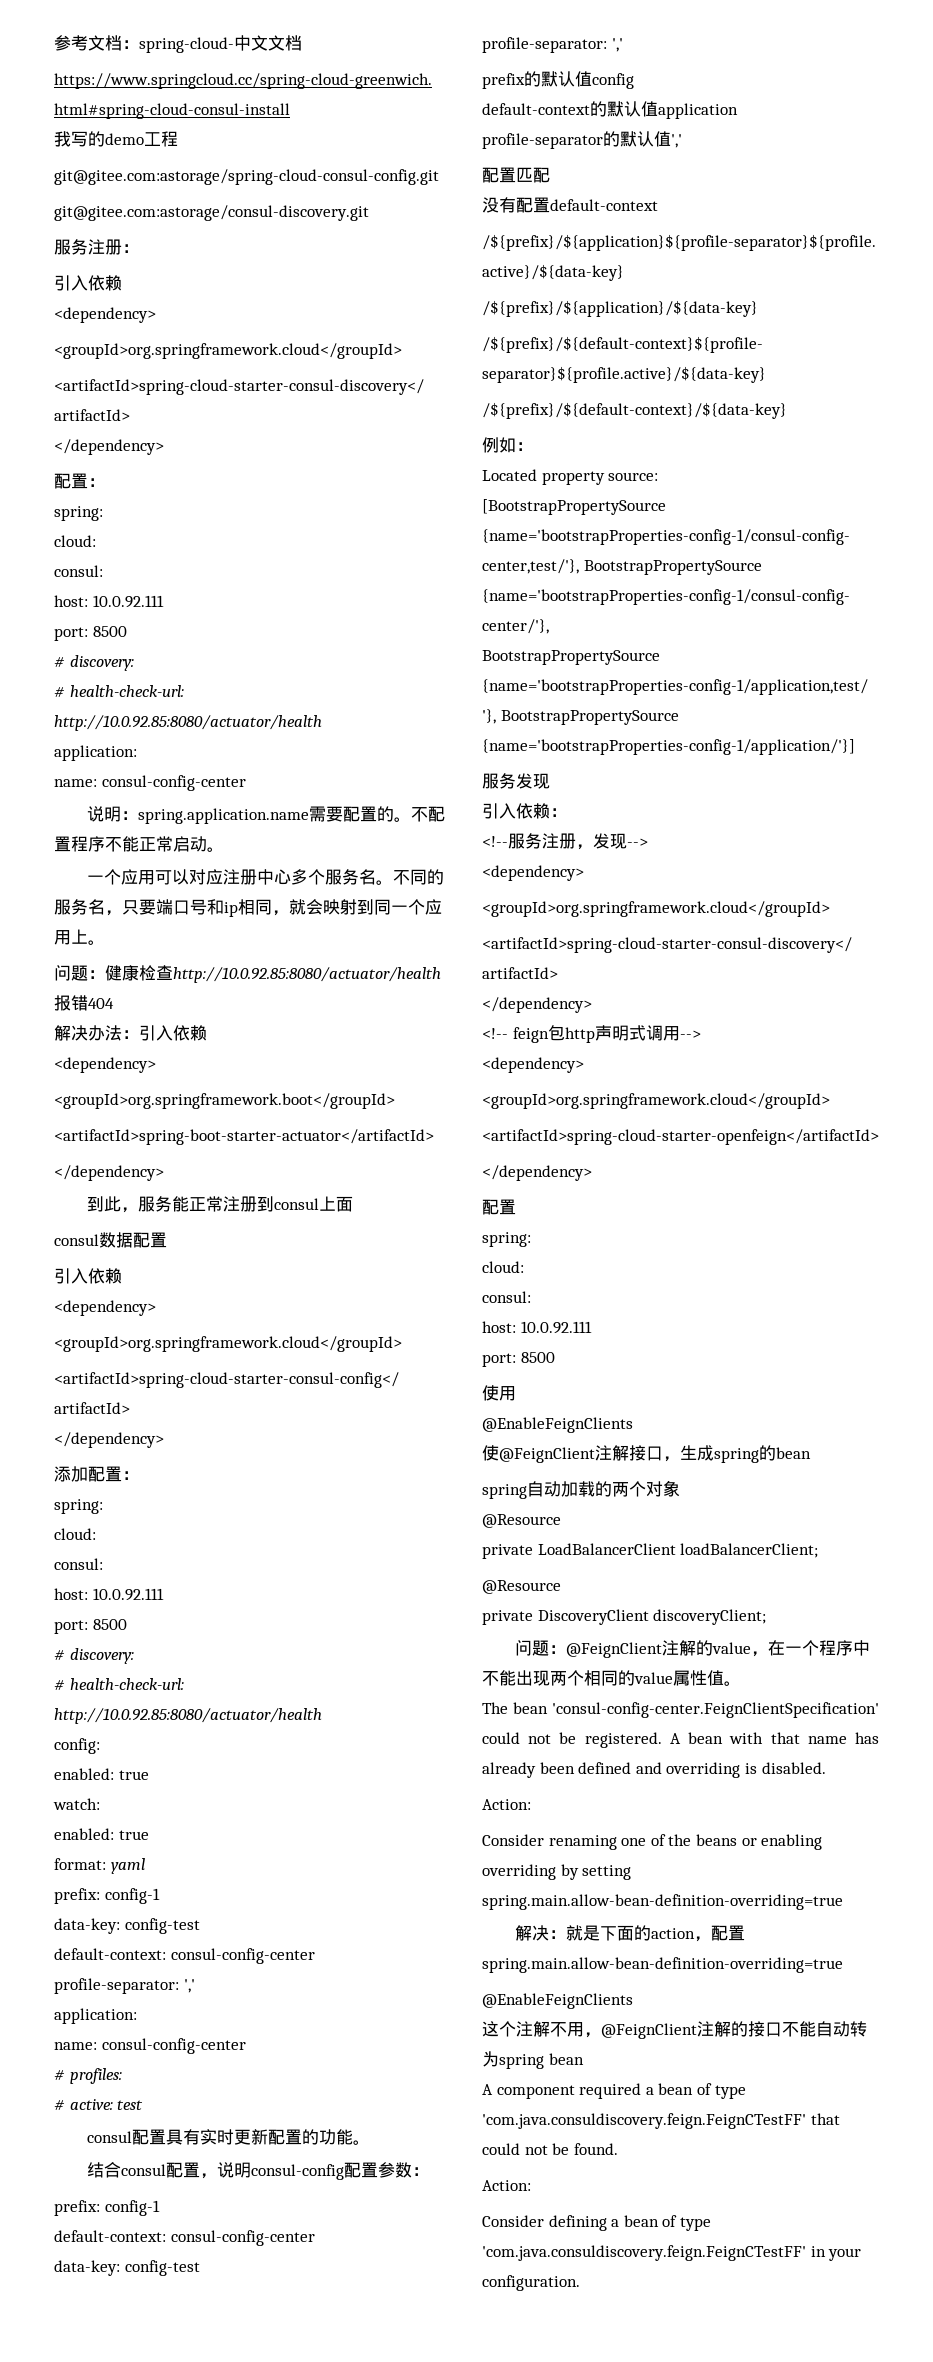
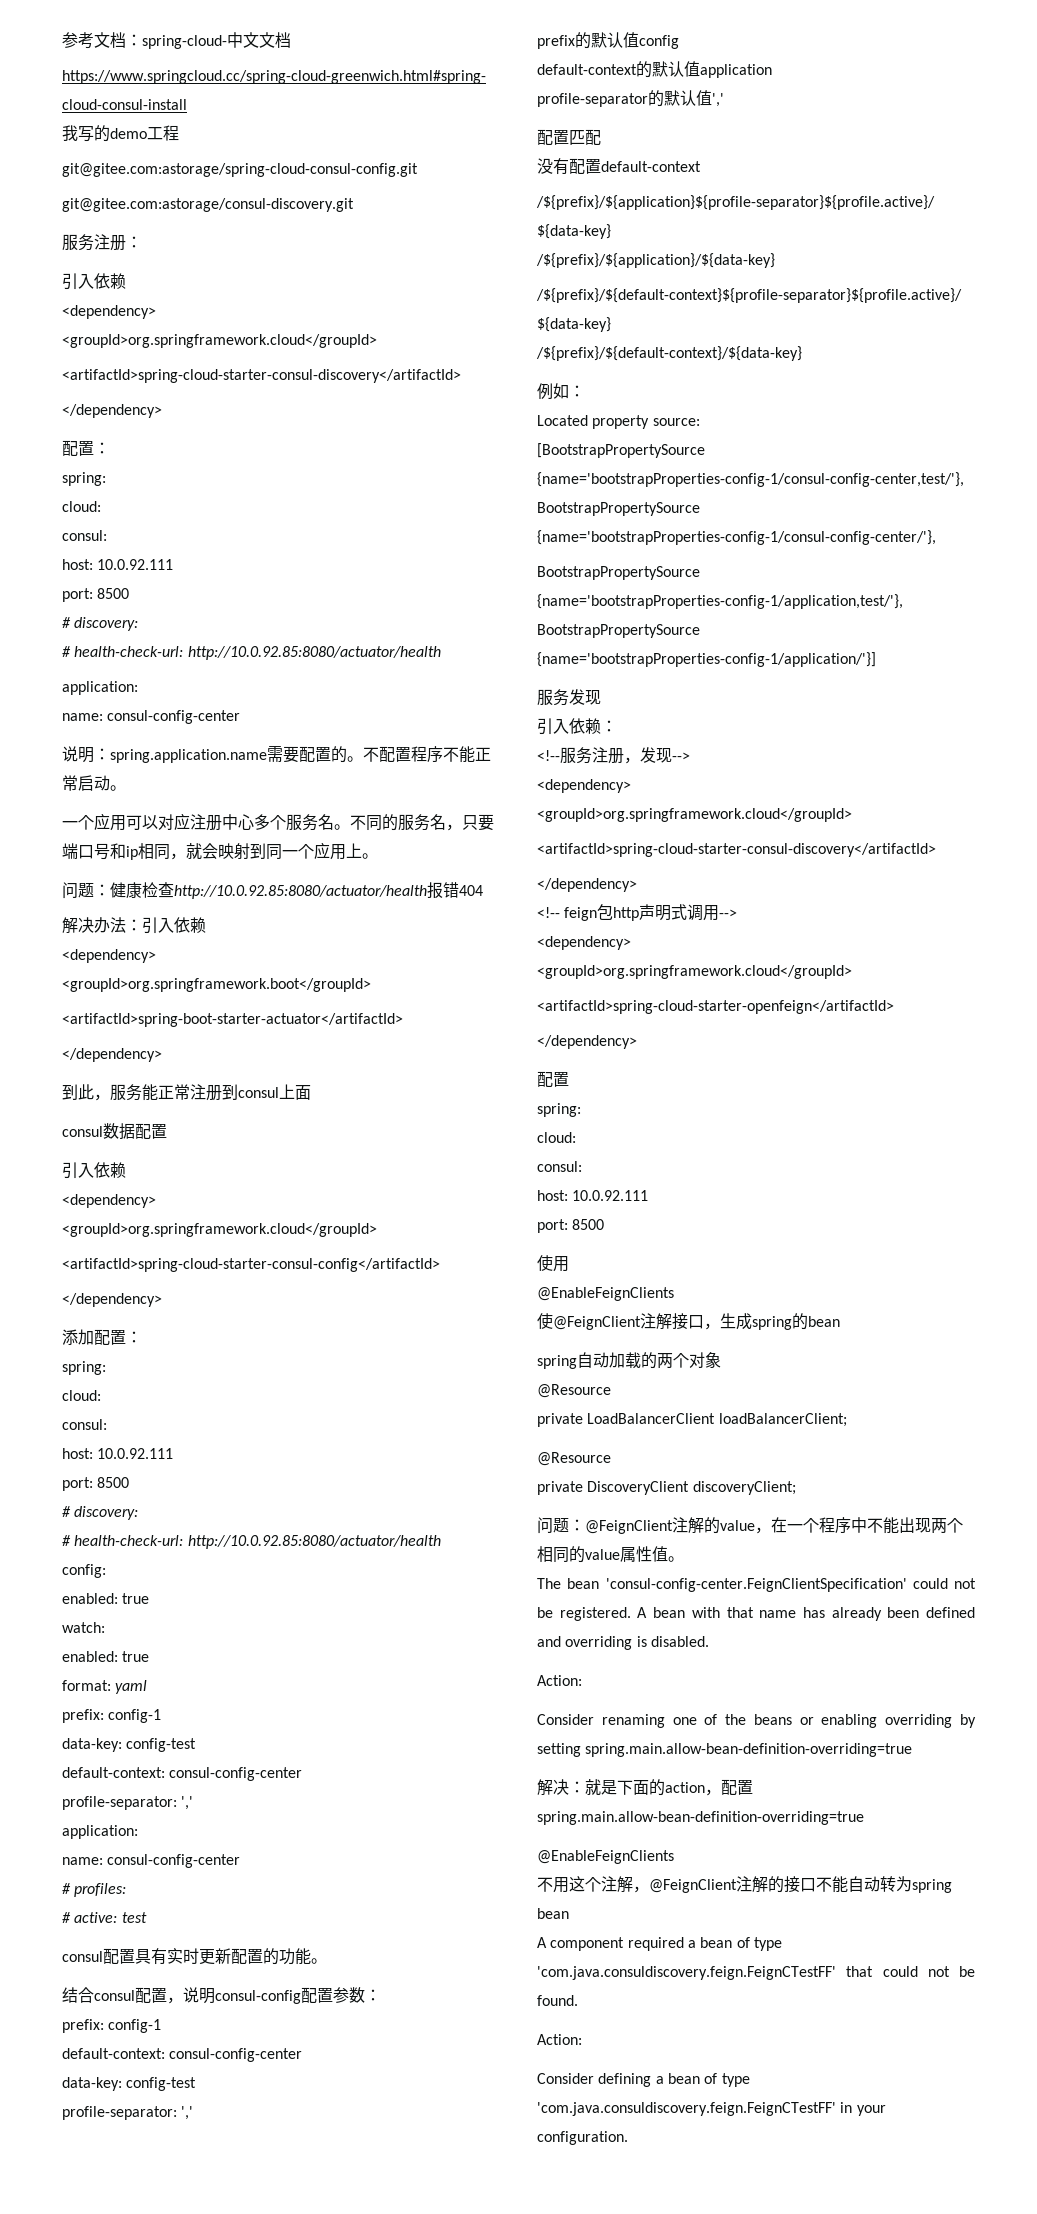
(633, 2001) none -> [537,1877,569,1893] 不用
[550,2022,584,2037] 不用 -> (633, 1884) none

